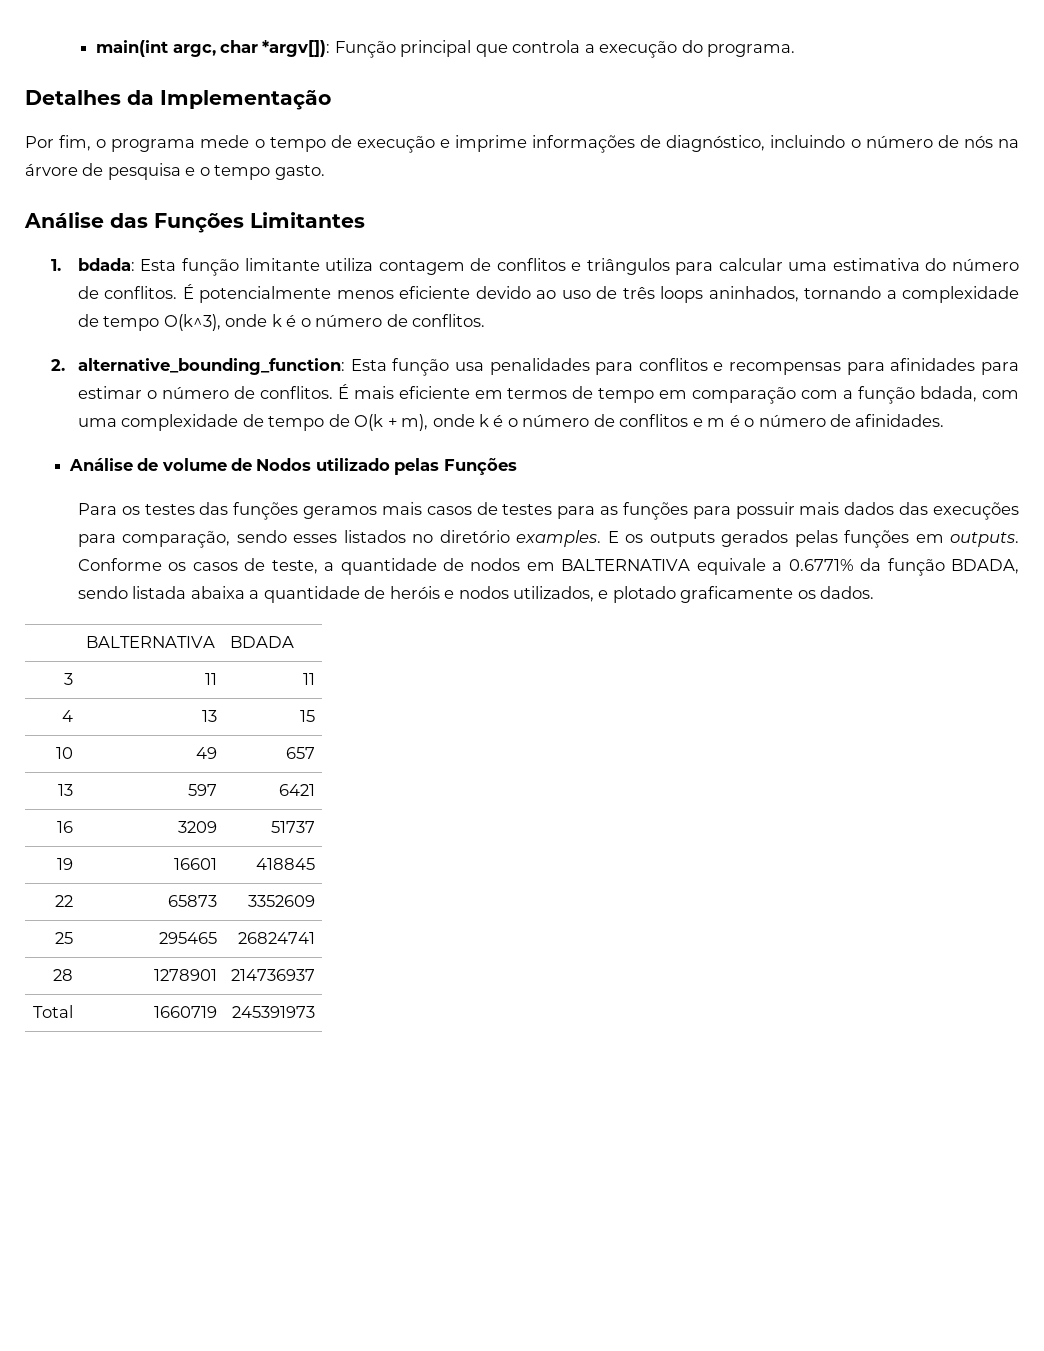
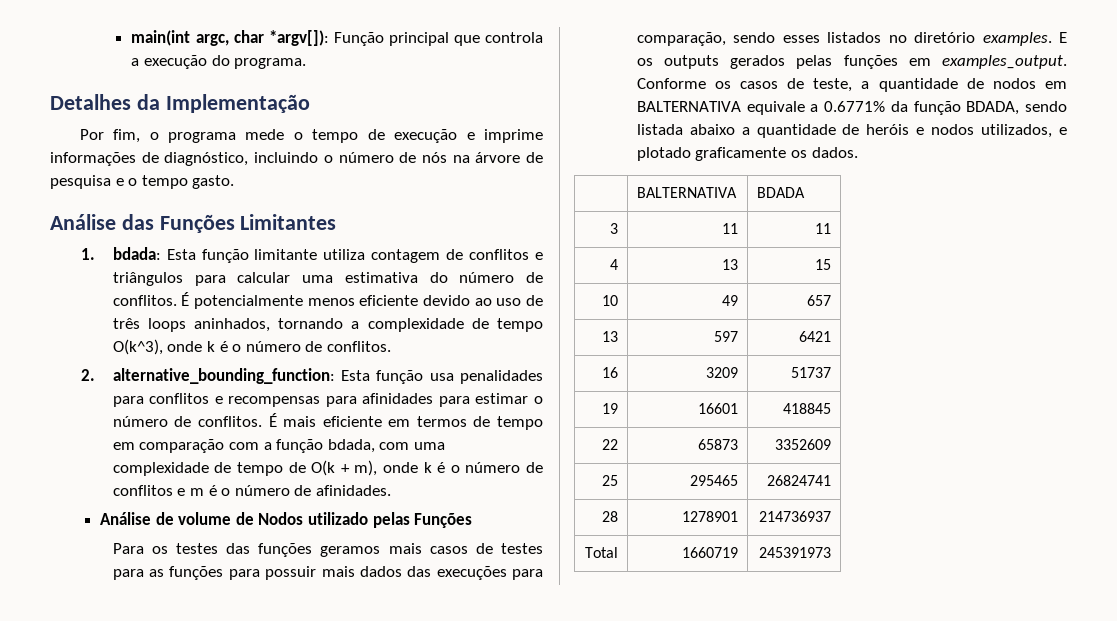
[950,532,1020,547] outputs. -> [942,55,1067,69] examples_output.
[190,586,245,599] abaixa -> [689,124,735,135] abaixo

